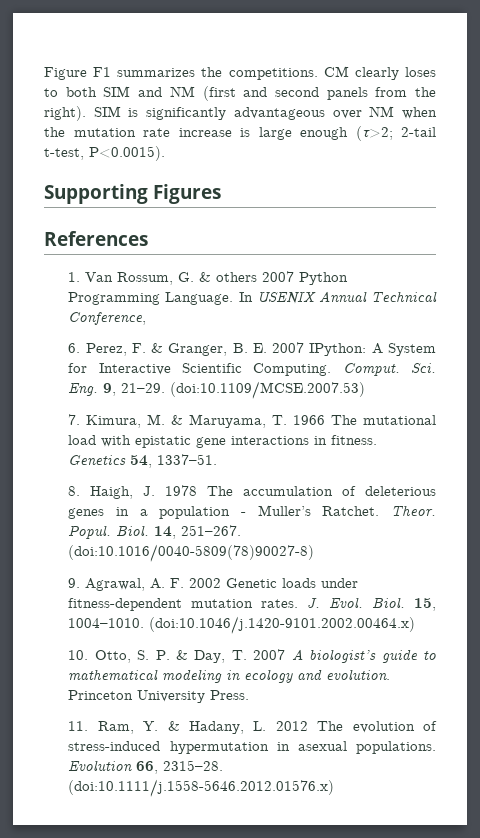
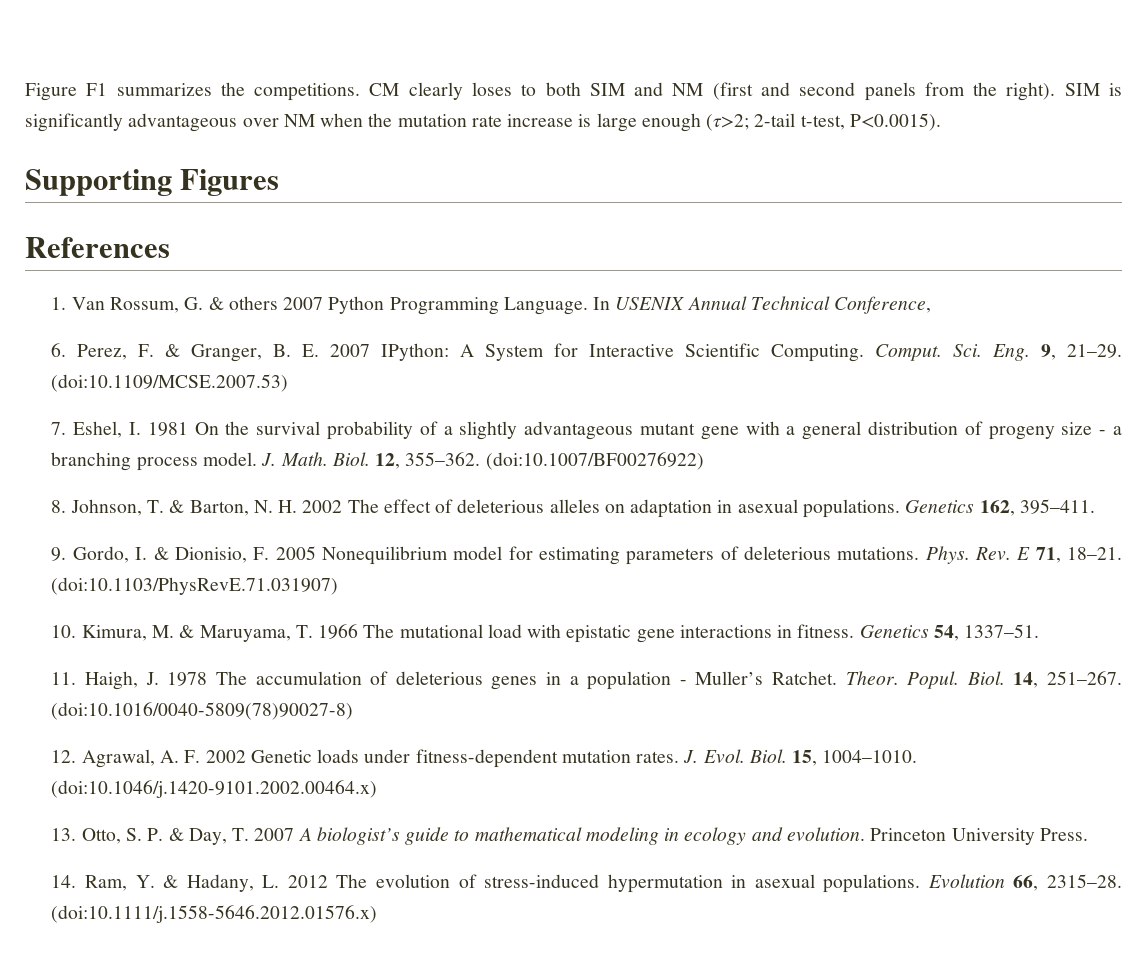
(81, 419) none -> [73,421,1123,440] [51,452,704,471] [51,499,1095,518] [51,546,1122,565] [51,577,339,595] [51,625,77,638] Eshel, I. 1981 On the survival probability of a slightly advantageous mutant gene with a general distribution of progeny size - a branching process model. J. Math. Biol. 12, 355–362. (doi:10.1007/BF00276922) // 8. Johnson, T. & Barton, N. H. 2002 The effect of deleterious alleles on adaptation in asexual populations. Genetics 162, 395–411. // 9. Gordo, I. & Dionisio, F. 2005 Nonequilibrium model for estimating parameters of deleterious mutations. Phys. Rev. E 71, 18–21. (doi:10.1103/PhysRevE.71.031907) // 10.
[68,486,81,496] 8. -> [51,672,77,685] 11.
[68,578,81,588] 9. -> [51,750,77,763] 12.
[68,650,89,660] 10. -> [51,828,77,841] 13.
[68,721,89,731] 11. -> [51,875,77,888] 14.

